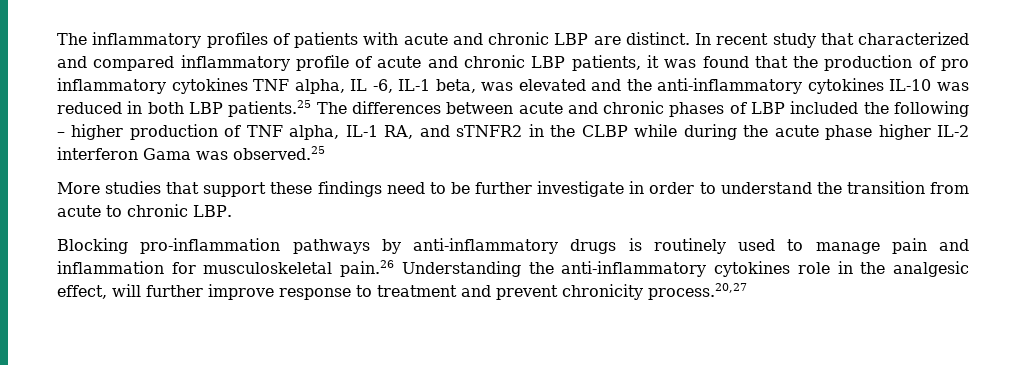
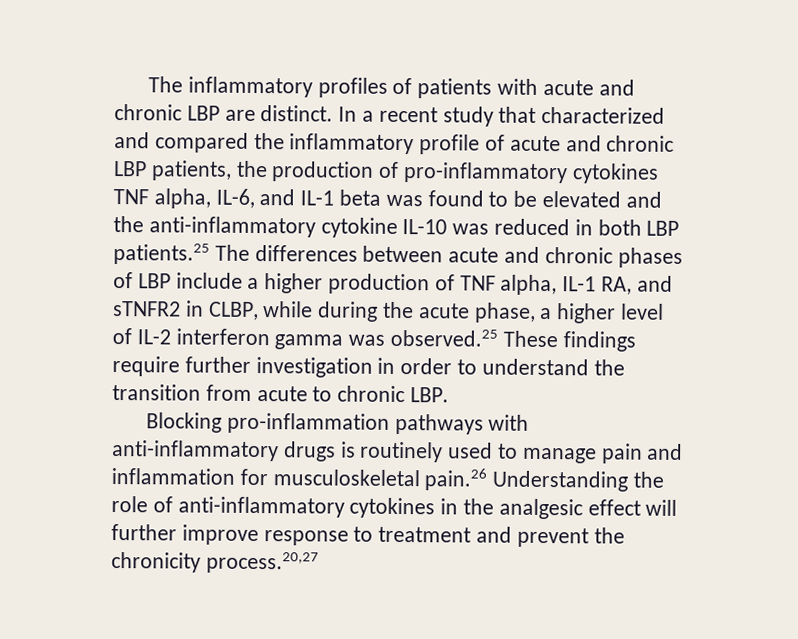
(711, 39) none -> [362,110,375,122] a
(175, 63) none -> [253,132,285,150] the
[646,55,788,68] it was found that -> (232, 170) none
[940,59,969,71] [57,78,166,94] pro inflammatory -> [403,162,569,184] pro-inflammatory
[350,79,514,93] IL -6, IL-1 beta, was -> [215,188,538,208] IL-6, and IL-1 beta was found to be
[807,78,884,94] cytokines -> [320,217,398,238] cytokine
[790,101,969,117] [57,132,65,137] included the following – -> [175,272,260,290] include a
[550,125,628,137] the CLBP -> [207,301,259,321] CLBP,
[825,124,931,140] phase higher -> [473,302,665,324] [112,328,132,345] phase, a higher level of
[143,148,191,160] Gama -> [274,334,344,350] gamma
[57,181,625,197] // More studies that support these findings need to be further investigate -> [502,330,636,352] [112,356,373,378] These findings require further investigation
[381,239,401,254] by -> [488,414,530,431] with
[561,261,830,277] anti-inflammatory cytokines role -> [111,495,436,519] role of anti-inflammatory cytokines
[57,285,107,299] effect, -> [587,499,641,516] effect
(558, 292) none -> [593,527,625,544] the

